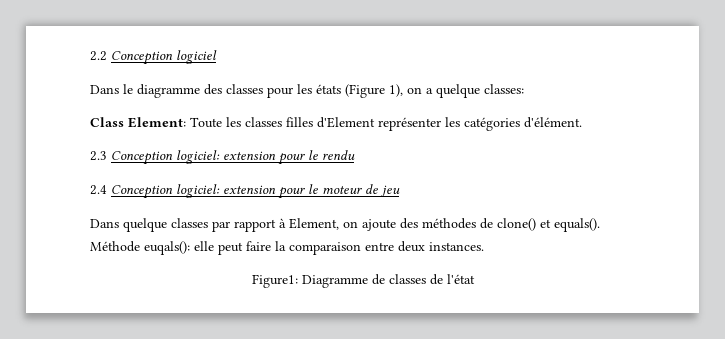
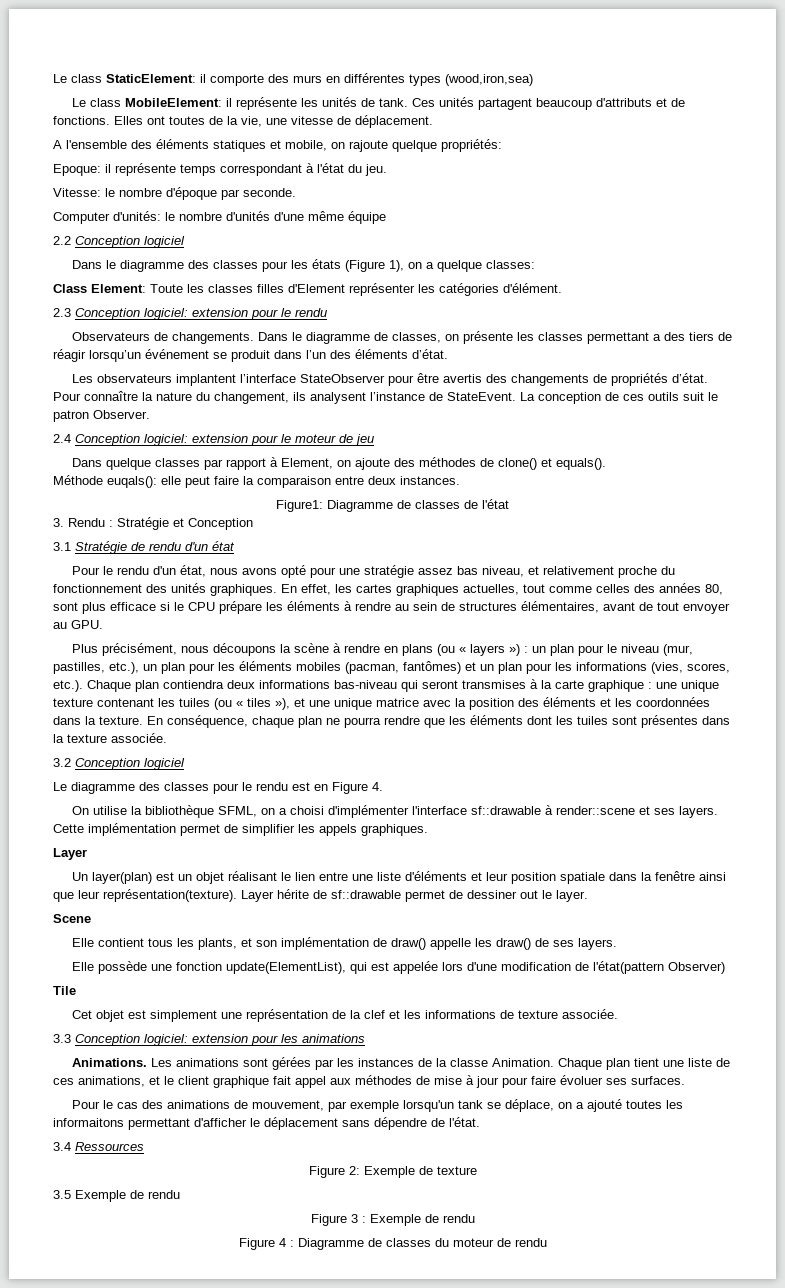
(90, 56) none -> [53,73,533,86] [71,97,685,110] [53,115,433,128] [53,139,502,152] [53,163,387,176] [53,187,296,200] [53,211,386,224] Le class StaticElement: il comporte des murs en différentes types (wood,iron,sea) // Le class MobileElement: il représente les unités de tank. Ces unités partagent beaucoup d'attributs et de fonctions. Elles ont toutes de la vie, une vitesse de déplacement. // A l'ensemble des éléments statiques et mobile, on rajoute quelque propriétés: // Epoque: il représente temps correspondant à l'état du jeu. // Vitesse: le nombre d'époque par seconde. // Computer d'unités: le nombre d'unités d'une même équipe //
(355, 155) none -> [71,331,732,344] [53,349,448,362] [71,373,708,386] [53,391,718,404] [53,410,150,422] // Observateurs de changements. Dans le diagramme de classes, on présente les classes permettant a des tiers de réagir lorsqu’un événement se produit dans l’un des éléments d’état. // Les observateurs implantent l’interface StateObserver pour être avertis des changements de propriétés d’état. Pour connaître la nature du changement, ils analysent l’instance de StateEvent. La conception de ces outils suit le patron Observer.
(475, 279) none -> [53,517,253,530] [53,541,235,554] [71,565,675,578] [53,583,723,596] [53,601,730,614] [53,620,103,629] [71,643,693,656] [53,661,730,674] [53,679,719,692] [53,697,710,710] [53,715,730,728] [53,733,167,743] [53,758,185,770] [53,782,383,794] [71,805,718,818] [53,823,428,836] [53,848,87,860] [71,871,726,884] [53,889,588,902] [53,914,91,923] [71,937,617,950] [71,961,725,974] [53,986,76,995] [71,1009,618,1022] [53,1034,365,1046] [71,1057,730,1070] [53,1075,685,1088] [71,1099,683,1112] [53,1117,480,1130] [53,1142,144,1151] [308,1166,477,1178] [53,1190,180,1202] [310,1214,475,1226] [238,1238,547,1250] // 3. Rendu : Stratégie et Conception // 3.1 Stratégie de rendu d'un état // Pour le rendu d'un état, nous avons opté pour une stratégie assez bas niveau, et relativement proche du fonctionnement des unités graphiques. En effet, les cartes graphiques actuelles, tout comme celles des années 80, sont plus efficace si le CPU prépare les éléments à rendre au sein de structures élémentaires, avant de tout envoyer au GPU. // Plus précisément, nous découpons la scène à rendre en plans (ou « layers ») : un plan pour le niveau (mur, pastilles, etc.), un plan pour les éléments mobiles (pacman, fantômes) et un plan pour les informations (vies, scores, etc.). Chaque plan contiendra deux informations bas-niveau qui seront transmises à la carte graphique : une unique texture contenant les tuiles (ou « tiles »), et une unique matrice avec la position des éléments et les coordonnées dans la texture. En conséquence, chaque plan ne pourra rendre que les éléments dont les tuiles sont présentes dans la texture associée. // 3.2 Conception logiciel // Le diagramme des classes pour le rendu est en Figure 4. // On utilise la bibliothèque SFML, on a choisi d'implémenter l'interface sf::drawable à render::scene et ses layers. Cette implémentation permet de simplifier les appels graphiques. // Layer // Un layer(plan) est un objet réalisant le lien entre une liste d'éléments et leur position spatiale dans la fenêtre ainsi que leur représentation(texture). Layer hérite de sf::drawable permet de dessiner out le layer. // Scene // Elle contient tous les plants, et son implémentation de draw() appelle les draw() de ses layers. // Elle possède une fonction update(ElementList), qui est appelée lors d'une modification de l'état(pattern Observer) // Tile // Cet objet est simplement une représentation de la clef et les informations de texture associée. // 3.3 Conception logiciel: extension pour les animations // Animations. Les animations sont gérées par les instances de la classe Animation. Chaque plan tient une liste de ces animations, et le client graphique fait appel aux méthodes de mise à jour pour faire évoluer ses surfaces. // Pour le cas des animations de mouvement, par exemple lorsqu'un tank se déplace, on a ajouté toutes les informaitons permettant d'afficher le déplacement sans dépendre de l'état. // 3.4 Ressources // Figure 2: Exemple de texture // 3.5 Exemple de rendu // Figure 3 : Exemple de rendu // Figure 4 : Diagramme de classes du moteur de rendu

